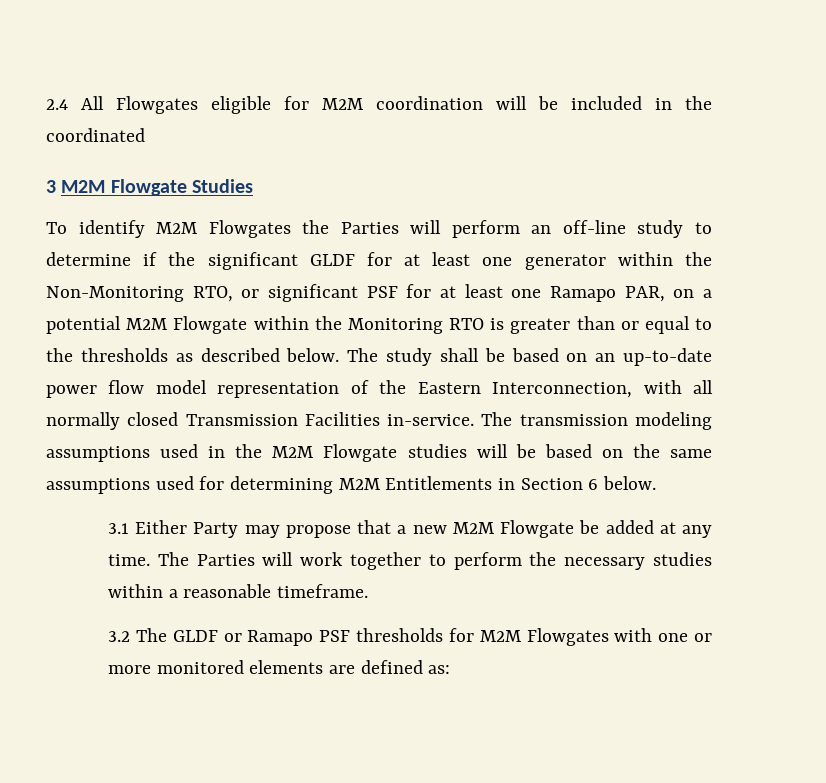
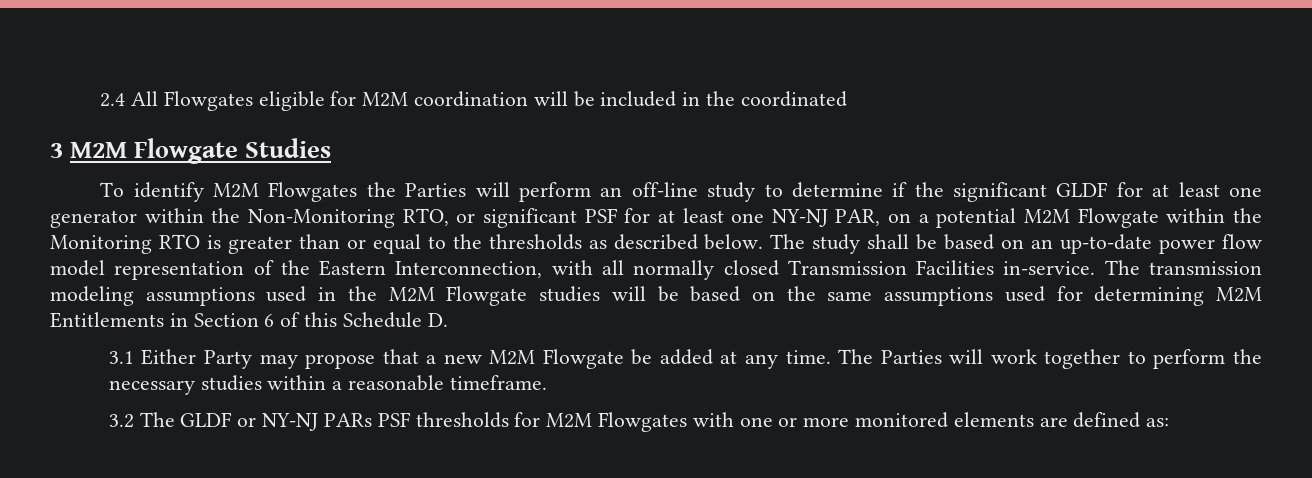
[550,286,617,302] Ramapo -> [771,209,828,227] NY-NJ
[603,476,657,490] below. -> [280,312,448,328] of this Schedule D.
[247,630,314,646] Ramapo -> [262,413,372,431] NY-NJ PARs

